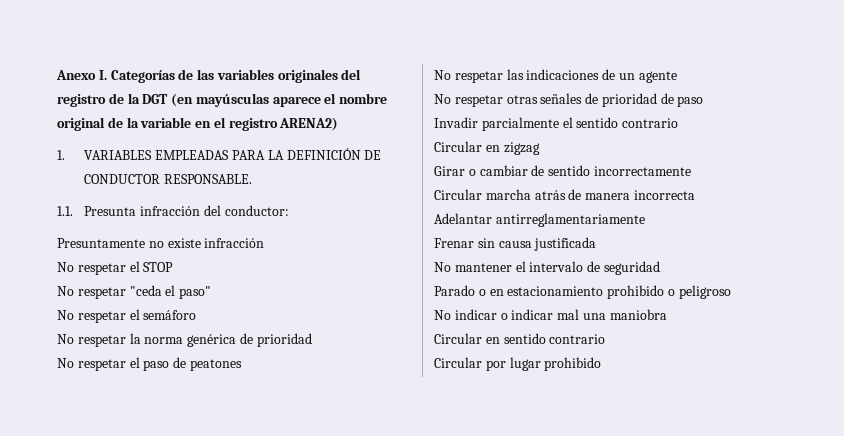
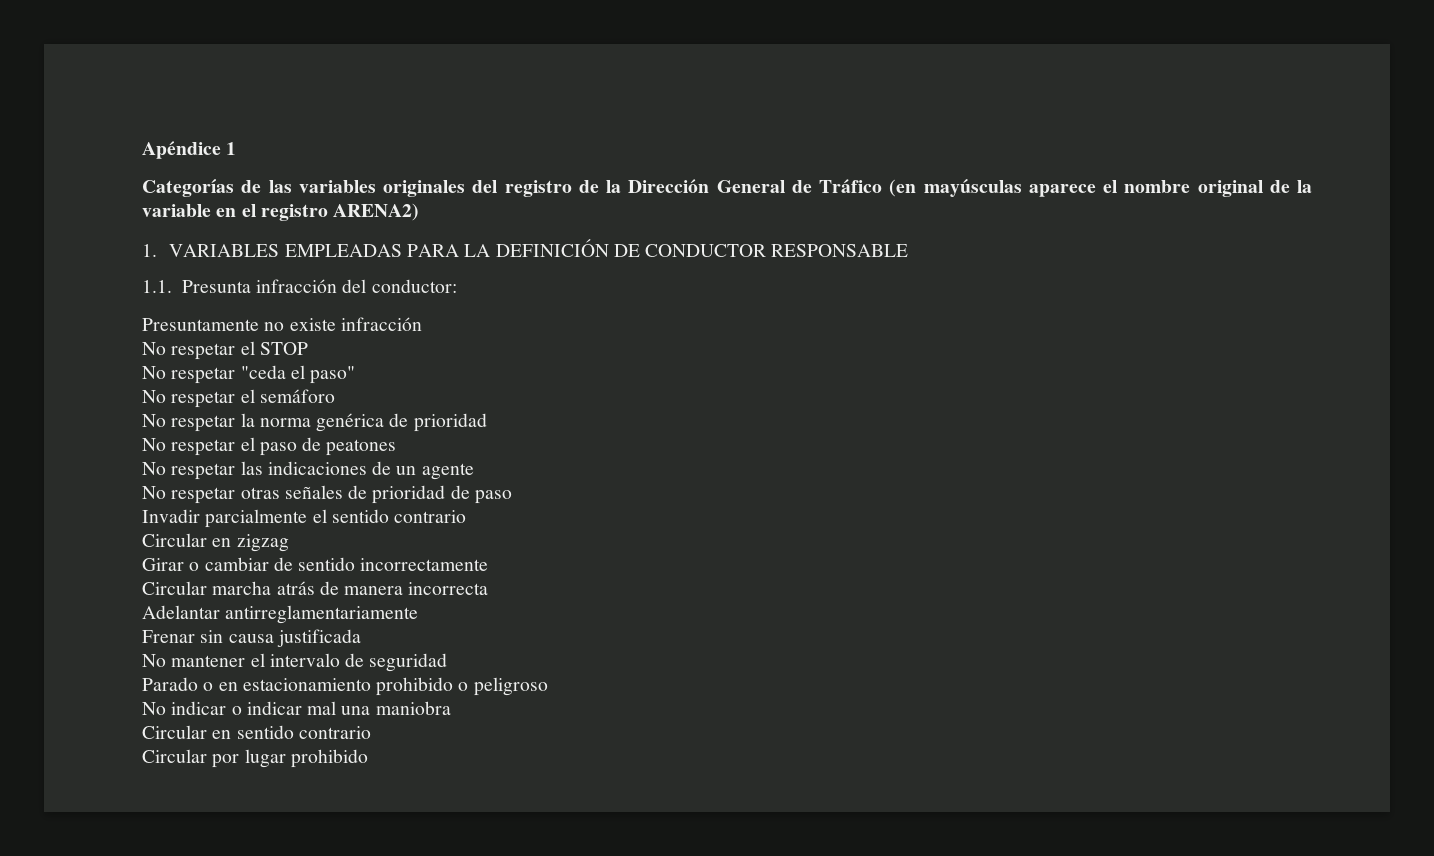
[56,70,107,80] Anexo I. -> [142,141,237,159] Apéndice 1 //
[142,94,169,104] DGT -> [628,179,882,193] Dirección General de Tráfico
[164,174,253,184] RESPONSABLE. -> [771,244,909,257] RESPONSABLE

